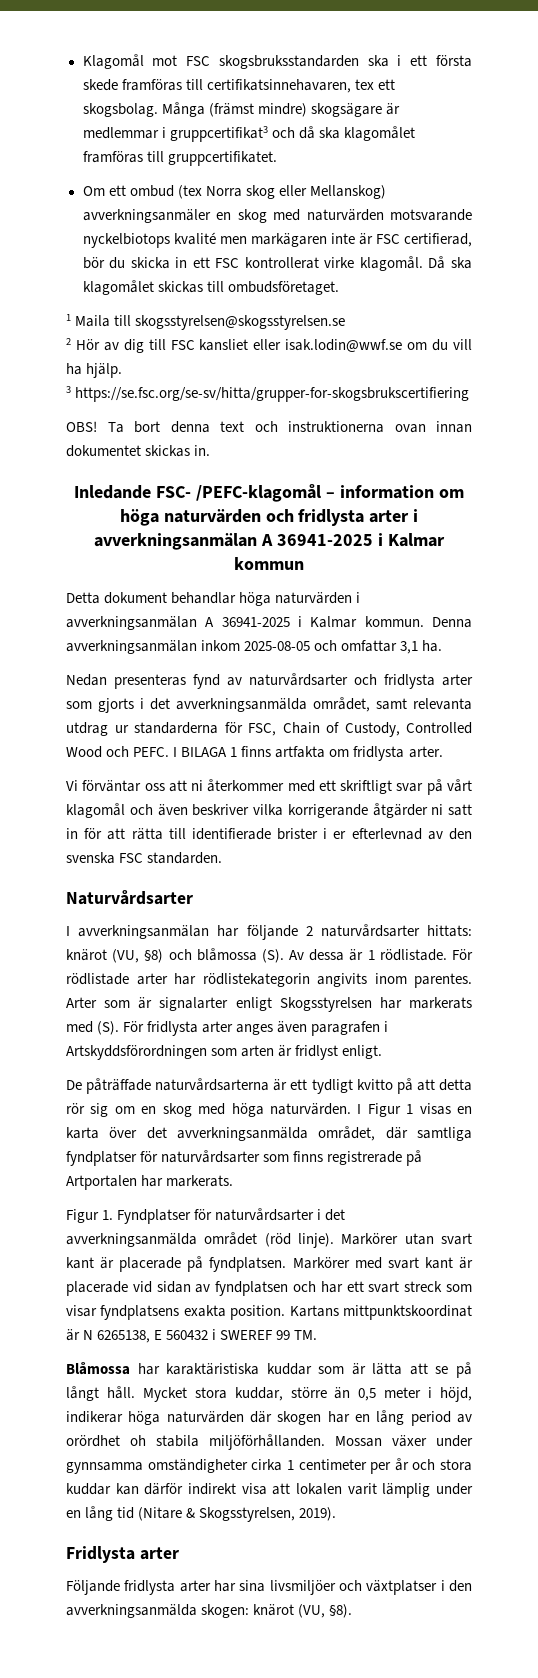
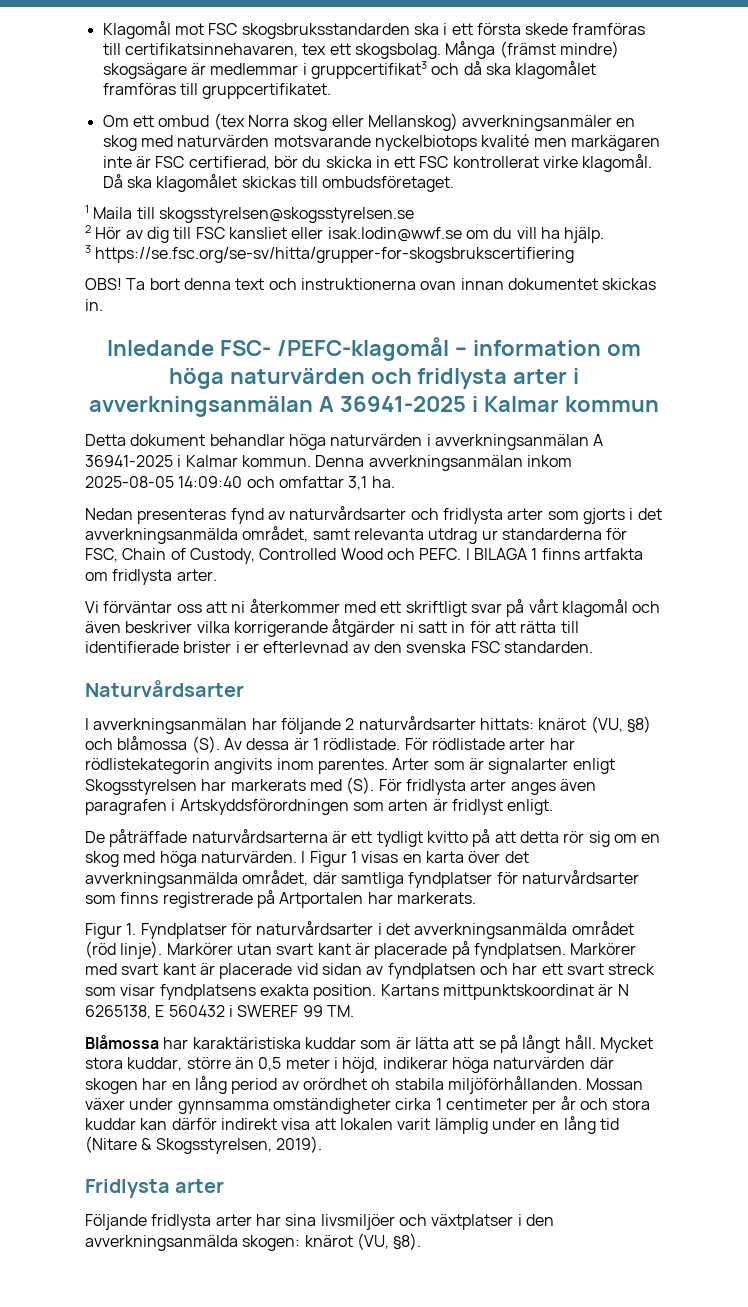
(311, 646) none -> [178,476,243,488] 14:09:40

